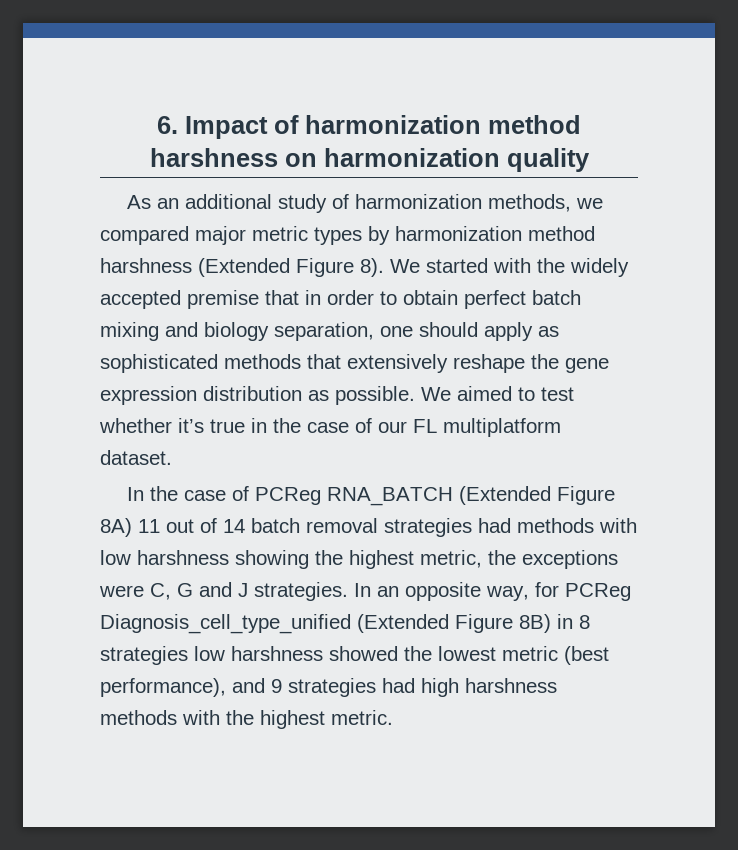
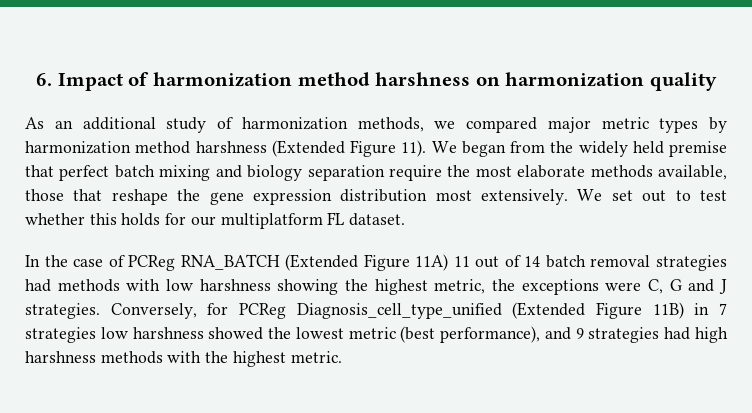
[360,258,531,277] 8). We started with -> [401,140,545,157] 11). We began from
[100,290,181,309] accepted -> [632,141,664,154] held
[305,290,458,305] in order to obtain -> (54, 171) none
[274,322,559,341] [100,354,448,373] separation, one should apply as sophisticated methods that extensively -> [307,165,727,181] [25,189,103,201] separation require the most elaborate methods available, those that
[308,386,574,405] [99,418,561,437] as possible. We aimed to test whether it’s true in the case of our FL multiplatform -> [435,189,727,205] [25,212,345,229] most extensively. We set out to test whether this holds for our multiplatform FL
[100,518,132,537] 8A) -> [415,254,449,271] 11A)
[354,582,529,601] In an opposite way, -> [110,303,197,319] Conversely,
[519,614,590,633] 8B) in 8 -> [652,302,727,319] 11B) in 7

